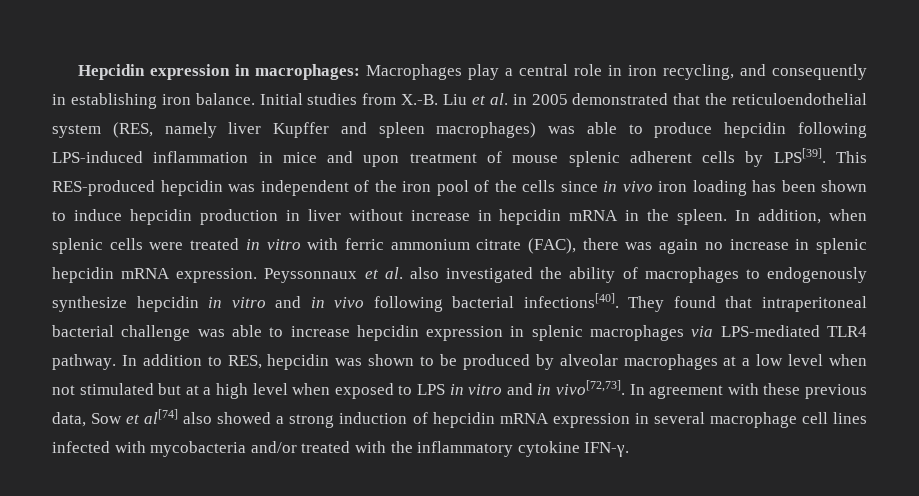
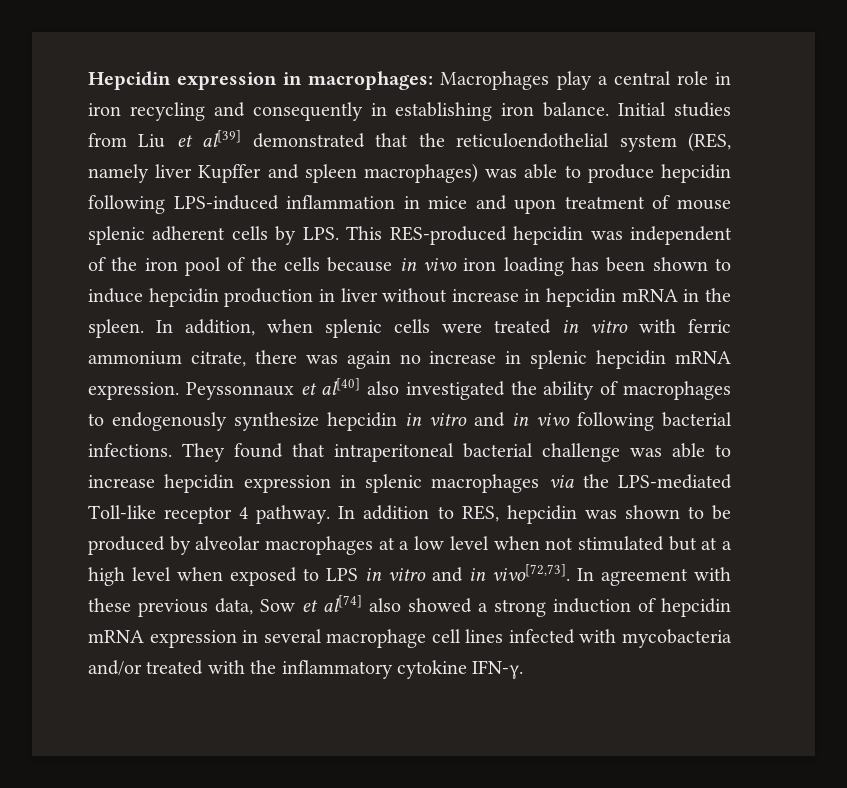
[662,64,734,80] recycling, -> [129,102,205,121] recycling
[401,94,439,105] X.-B. -> (127, 140) none
[489,93,568,105] al. in 2005 -> [202,130,242,147] al[39]
[773,148,826,163] LPS[39]. -> [302,227,339,240] LPS.
[560,181,598,192] since -> [327,257,393,272] because
[476,238,577,254] citrate (FAC), -> [190,351,246,367] citrate,
[384,267,403,279] al. -> [321,378,361,395] al[40]
[523,293,619,308] infections[40]. -> [88,443,172,457] infections.
[720,325,867,337] LPS-mediated TLR4 -> [582,474,732,489] [88,505,249,524] the LPS-mediated Toll-like receptor 4

